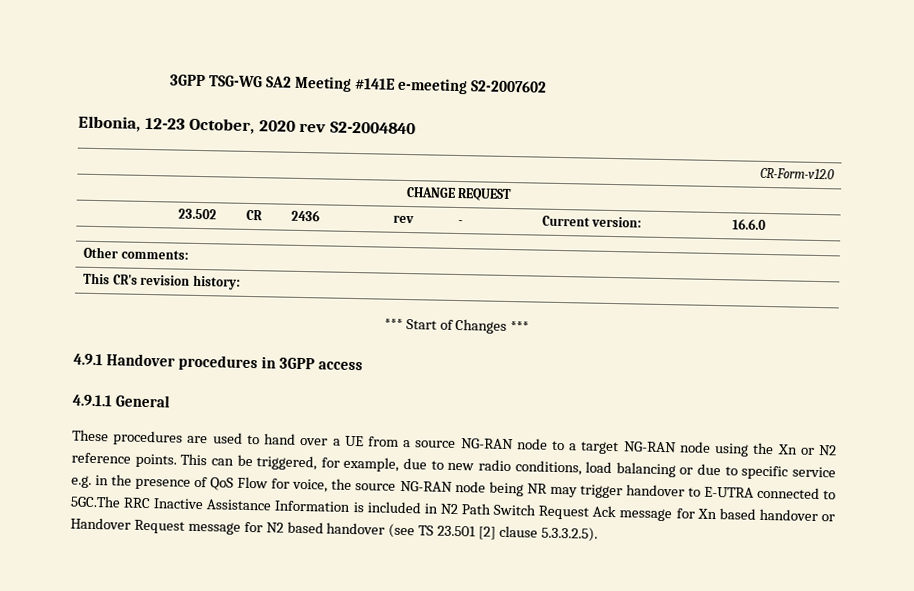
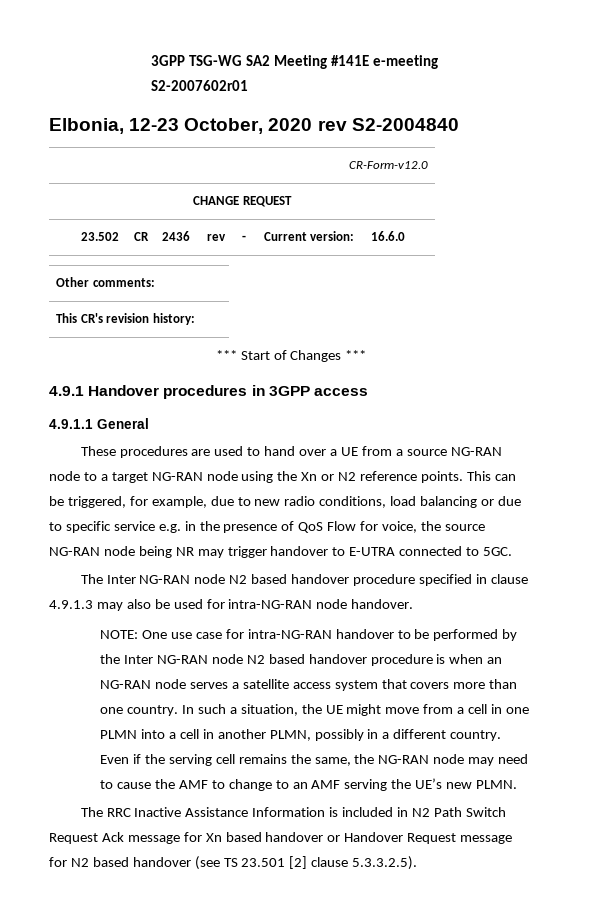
[469,80,547,93] S2-2007602 -> [151,80,249,91] S2-2007602r01
[70,495,121,508] 5GC.The -> [483,547,513,556] [80,574,528,586] [49,599,414,611] [100,629,518,641] [100,654,503,666] [100,679,518,691] [100,704,529,716] [100,729,502,741] [100,754,529,766] [100,778,517,791] [80,807,103,817] 5GC. // The Inter NG-RAN node N2 based handover procedure specified in clause 4.9.1.3 may also be used for intra-NG-RAN node handover. // NOTE: One use case for intra-NG-RAN handover to be performed by the Inter NG-RAN node N2 based handover procedure is when an NG-RAN node serves a satellite access system that covers more than one country. In such a situation, the UE might move from a cell in one PLMN into a cell in another PLMN, possibly in a different country. Even if the serving cell remains the same, the NG-RAN node may need to cause the AMF to change to an AMF serving the UE’s new PLMN. // The

